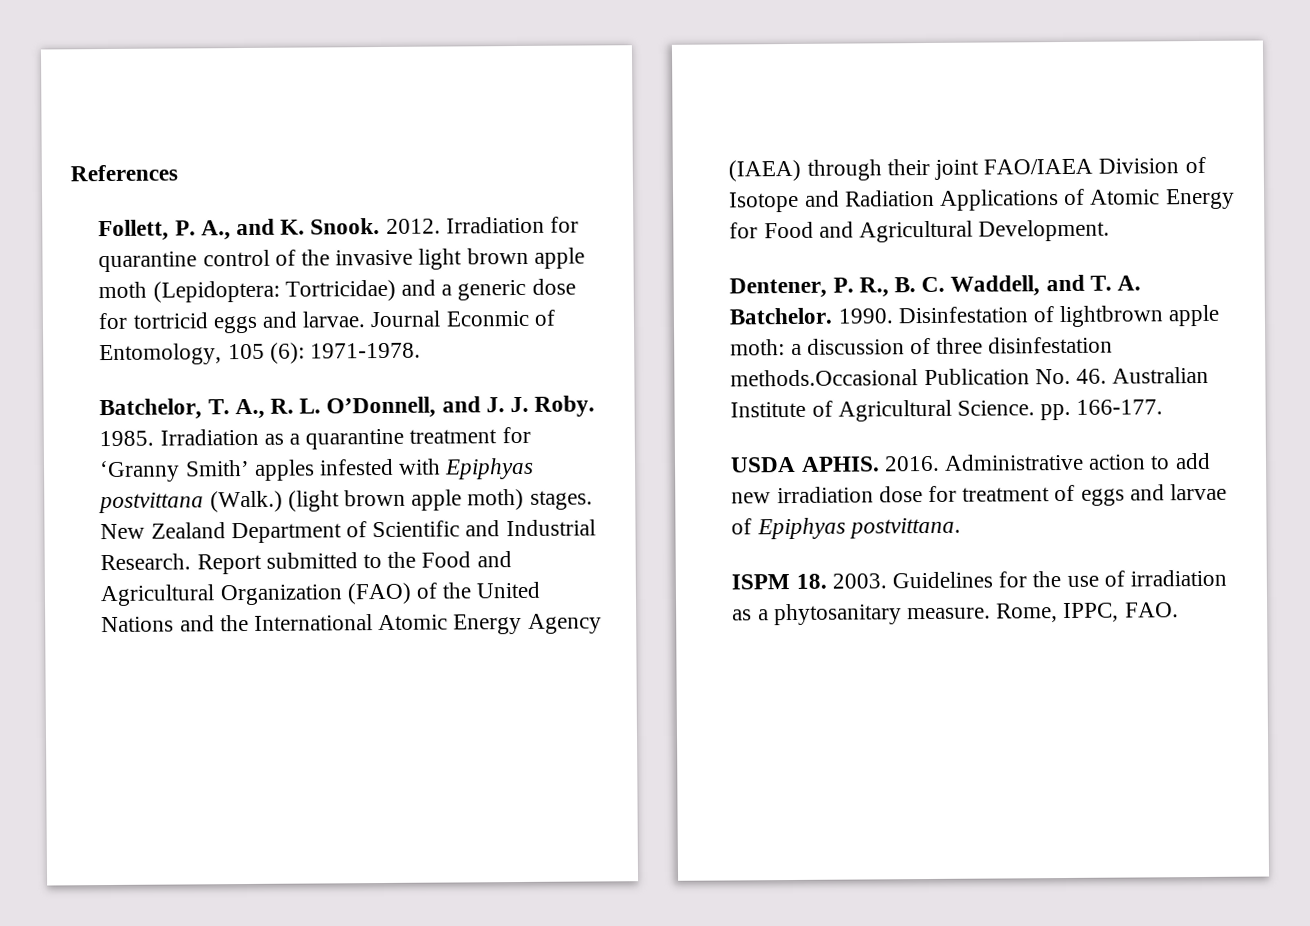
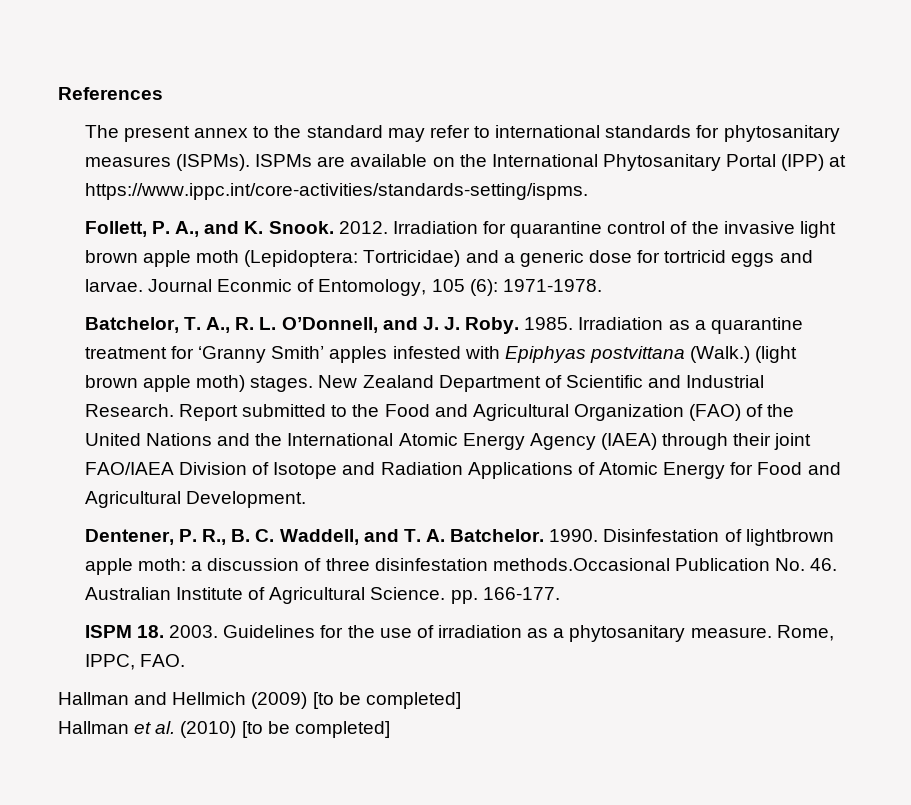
(178, 173) none -> [84,125,840,142] [84,154,847,171] [84,183,588,200] // The present annex to the standard may refer to international standards for phytosanitary measures (ISPMs). ISPMs are available on the International Phytosanitary Portal (IPP) at https://www.ippc.int/core-activities/standards-setting/ispms.
[730,452,1211,473] [731,483,1228,506] [731,517,961,540] // USDA APHIS. 2016. Administrative action to add new irradiation dose for treatment of eggs and larvae of Epiphyas postvittana. -> (560, 593) none
(1179, 610) none -> [58,692,461,709] [58,721,390,738] // Hallman and Hellmich (2009) [to be completed] // Hallman et al. (2010) [to be completed]

